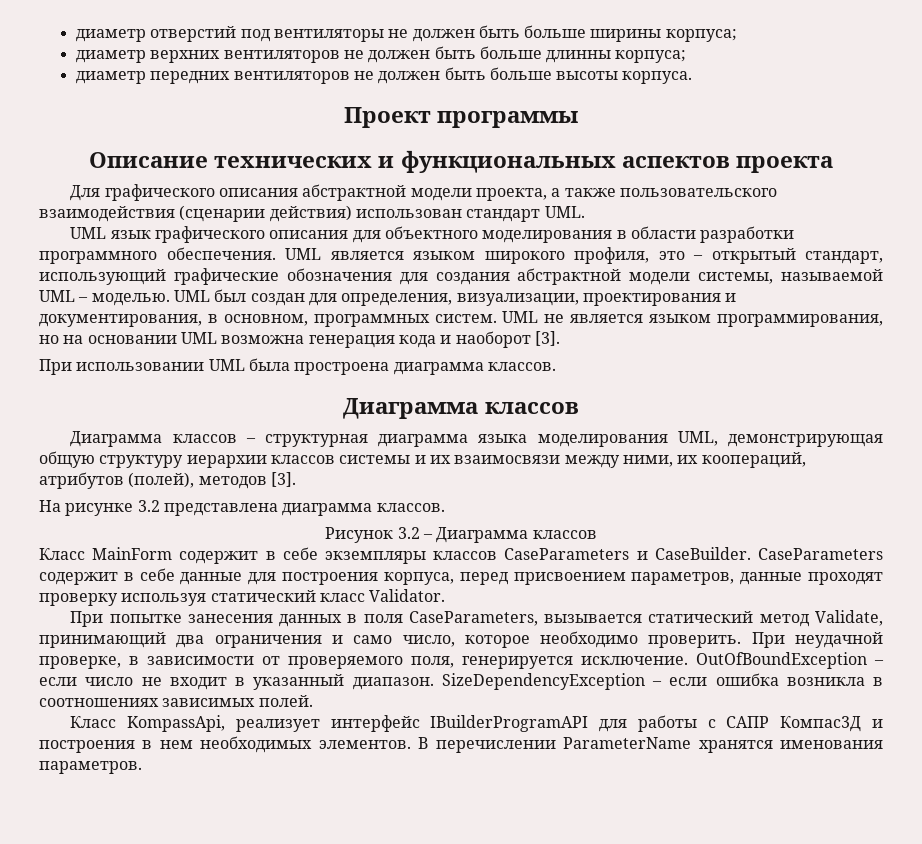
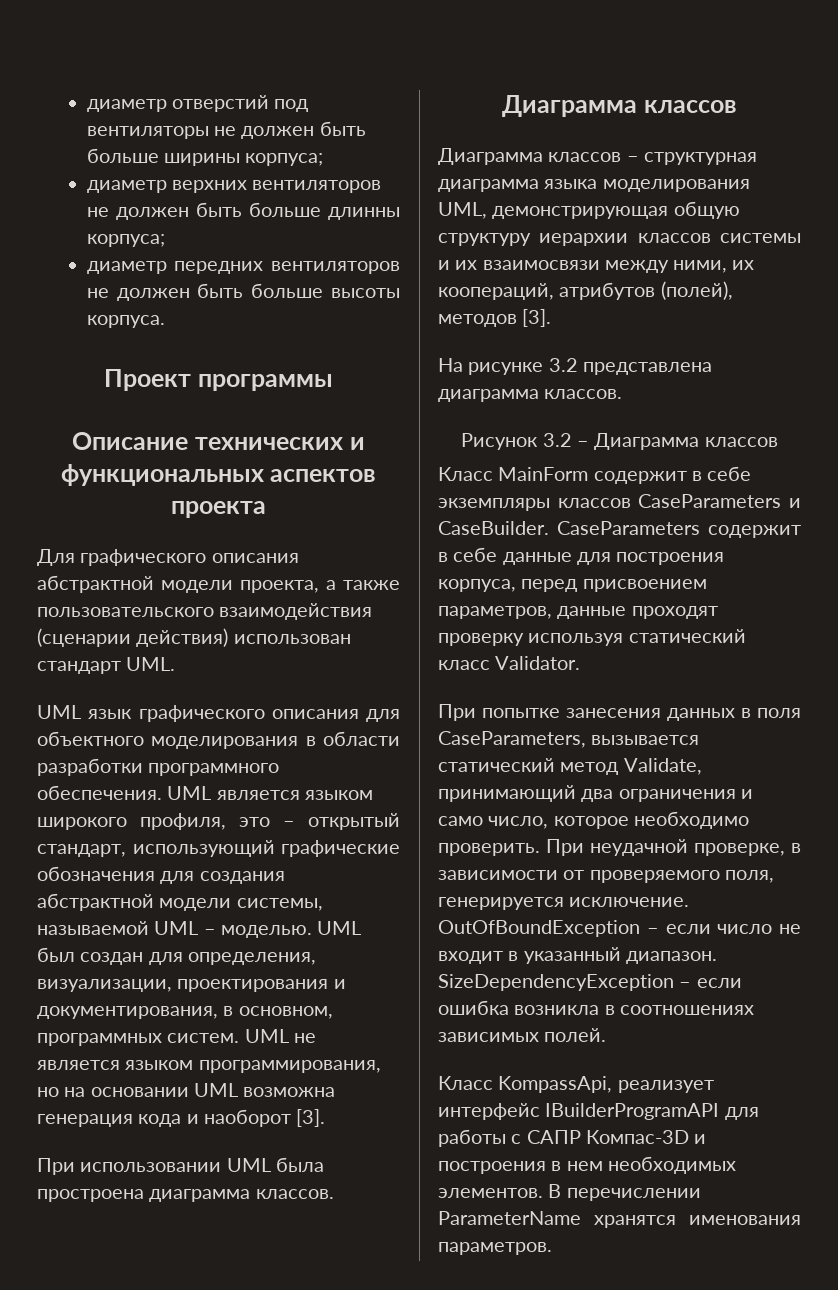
[780,716,862,732] Компас3Д -> [585,1130,689,1144] Компас-3D

